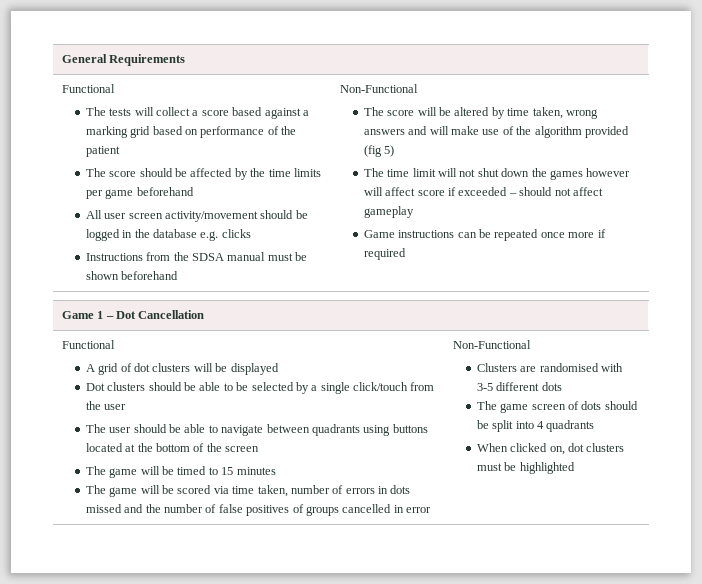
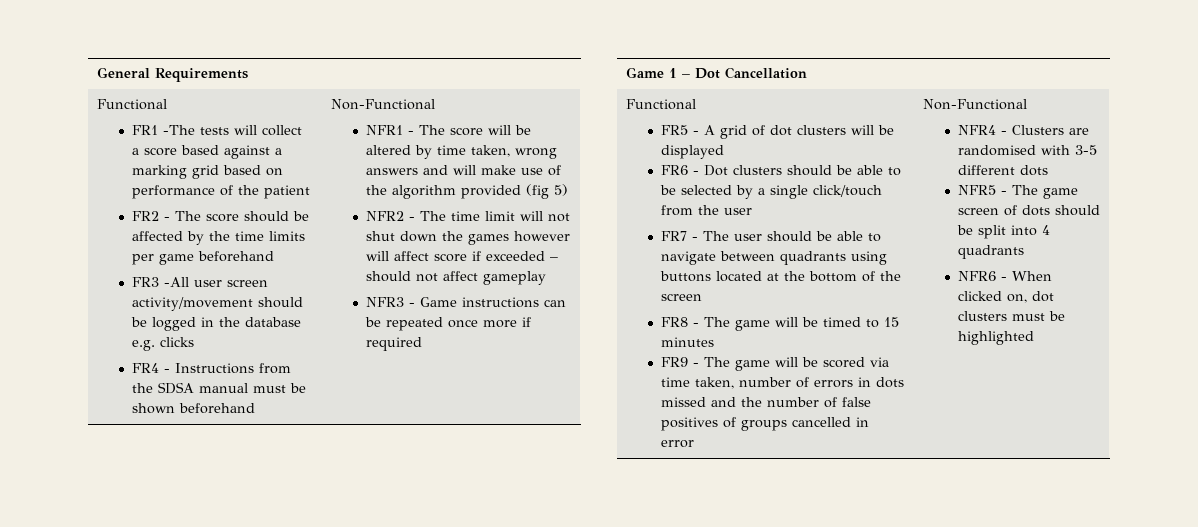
[85,107,106,116] The -> [131,125,195,135] FR1 -The
(120, 151) none -> [131,211,170,221] FR2 -
[85,210,102,219] All -> [131,277,189,287] FR3 -All
(251, 233) none -> [131,363,170,373] FR4 -
(418, 88) none -> [365,125,414,135] NFR1 -
(395, 151) none -> [365,211,415,221] NFR2 -
(414, 212) none -> [365,297,415,307] NFR3 -
(115, 344) none -> [660,125,699,135] FR5 -
(279, 369) none -> [660,165,699,175] FR6 -
(127, 407) none -> [660,231,698,241] FR7 -
(260, 449) none -> [660,317,699,327] FR8 -
(276, 471) none -> [660,357,699,367] FR9 -
(531, 344) none -> [957,125,1007,135] NFR4 -
(562, 386) none -> [957,185,1007,195] NFR5 -
(595, 426) none -> [957,271,1007,281] NFR6 -

